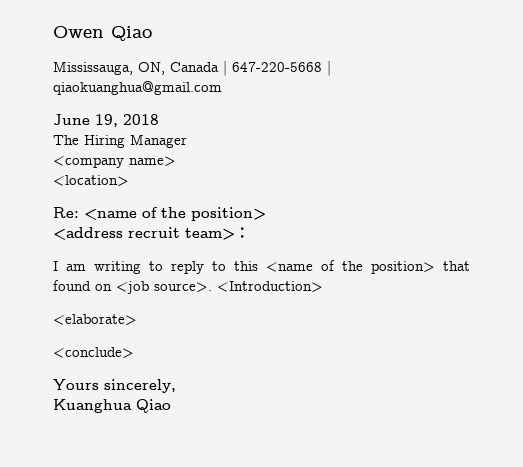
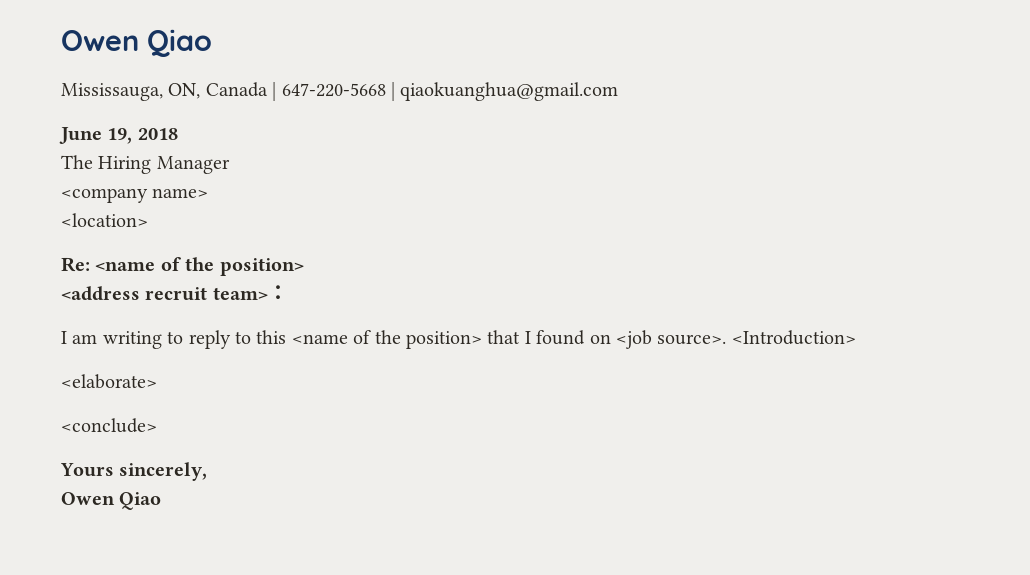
(470, 266) none -> [524,331,531,344] I
[53,399,132,413] Kuanghua -> [61,492,115,505] Owen

